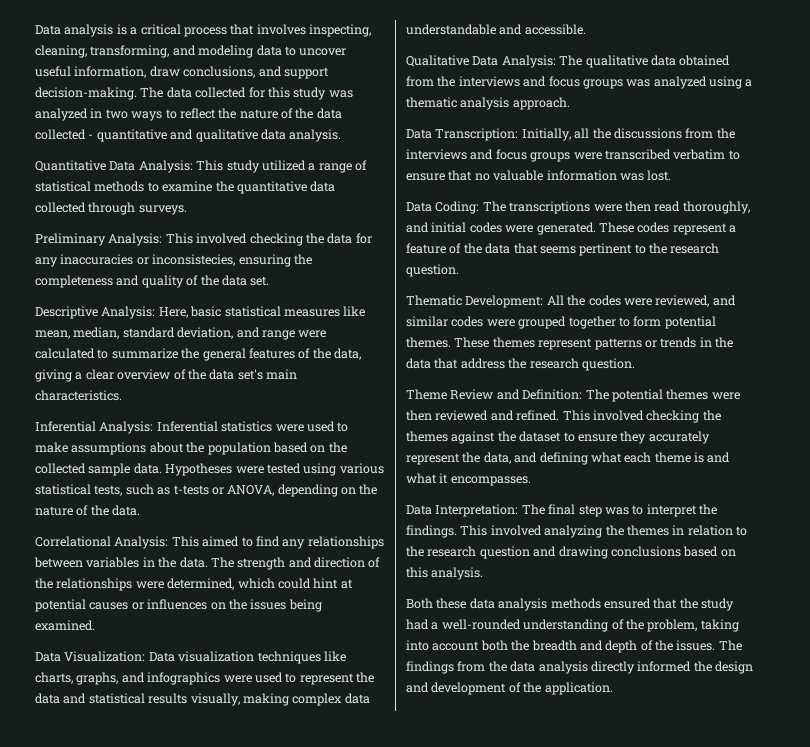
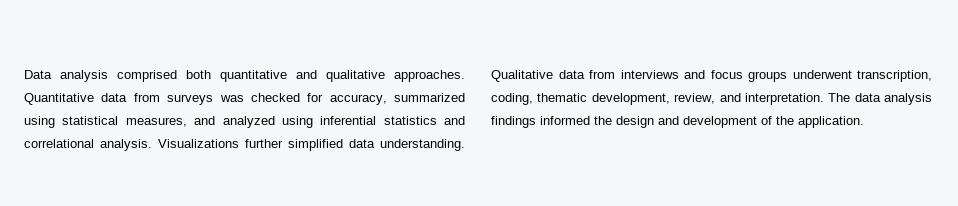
[116,24,371,37] [35,45,347,58] [35,66,329,79] [35,87,353,100] [35,108,342,121] [35,129,342,142] [35,160,367,173] [35,181,336,194] [35,202,187,215] [35,233,372,246] [35,254,312,267] [35,275,270,288] [35,306,366,319] [35,327,327,340] [35,348,361,361] [35,369,297,382] [35,390,122,401] [35,421,349,434] [35,442,347,455] [35,463,384,476] [35,484,378,497] [35,505,141,516] [35,536,384,549] [34,557,381,570] [35,578,353,591] [35,599,322,612] [35,620,95,631] [35,651,346,664] [35,672,374,685] [35,693,370,706] [406,24,586,35] [406,55,731,68] [406,76,753,89] [406,97,570,110] [406,128,735,141] [406,149,740,162] [406,170,672,181] [406,201,750,214] [406,222,736,235] [406,243,720,256] [406,264,459,277] [406,295,736,308] [406,316,716,329] [406,337,733,350] [406,358,635,371] [406,389,740,402] [406,410,721,423] [406,431,710,444] [406,452,731,465] [406,473,531,486] [406,504,717,517] [406,525,747,538] [406,546,736,559] [406,567,484,580] [406,598,734,611] [406,619,739,632] [406,640,742,653] [406,661,635,674] is a critical process that involves inspecting, cleaning, transforming, and modeling data to uncover useful information, draw conclusions, and support decision-making. The data collected for this study was analyzed in two ways to reflect the nature of the data collected - quantitative and qualitative data analysis. // Quantitative Data Analysis: This study utilized a range of statistical methods to examine the quantitative data collected through surveys. // Preliminary Analysis: This involved checking the data for any inaccuracies or inconsistecies, ensuring the completeness and quality of the data set. // Descriptive Analysis: Here, basic statistical measures like mean, median, standard deviation, and range were calculated to summarize the general features of the data, giving a clear overview of the data set's main characteristics. // Inferential Analysis: Inferential statistics were used to make assumptions about the population based on the collected sample data. Hypotheses were tested using various statistical tests, such as t-tests or ANOVA, depending on the nature of the data. // Correlational Analysis: This aimed to find any relationships between variables in the data. The strength and direction of the relationships were determined, which could hint at potential causes or influences on the issues being examined. // Data Visualization: Data visualization techniques like charts, graphs, and infographics were used to represent the data and statistical results visually, making complex data understandable and accessible. // Qualitative Data Analysis: The qualitative data obtained from the interviews and focus groups was analyzed using a thematic analysis approach. // Data Transcription: Initially, all the discussions from the interviews and focus groups were transcribed verbatim to ensure that no valuable information was lost. // Data Coding: The transcriptions were then read thoroughly, and initial codes were generated. These codes represent a feature of the data that seems pertinent to the research question. // Thematic Development: All the codes were reviewed, and similar codes were grouped together to form potential themes. These themes represent patterns or trends in the data that address the research question. // Theme Review and Definition: The potential themes were then reviewed and refined. This involved checking the themes against the dataset to ensure they accurately represent the data, and defining what each theme is and what it encompasses. // Data Interpretation: The final step was to interpret the findings. This involved analyzing the themes in relation to the research question and drawing conclusions based on this analysis. // Both these data analysis methods ensured that the study had a well-rounded understanding of the problem, taking into account both the breadth and depth of the issues. The findings from the data analysis directly -> [117,70,465,82] [24,93,465,105] [24,116,465,128] [24,139,465,151] [491,70,932,82] [491,93,932,105] [491,116,536,128] comprised both quantitative and qualitative approaches. Quantitative data from surveys was checked for accuracy, summarized using statistical measures, and analyzed using inferential statistics and correlational analysis. Visualizations further simplified data understanding. Qualitative data from interviews and focus groups underwent transcription, coding, thematic development, review, and interpretation. The data analysis findings

